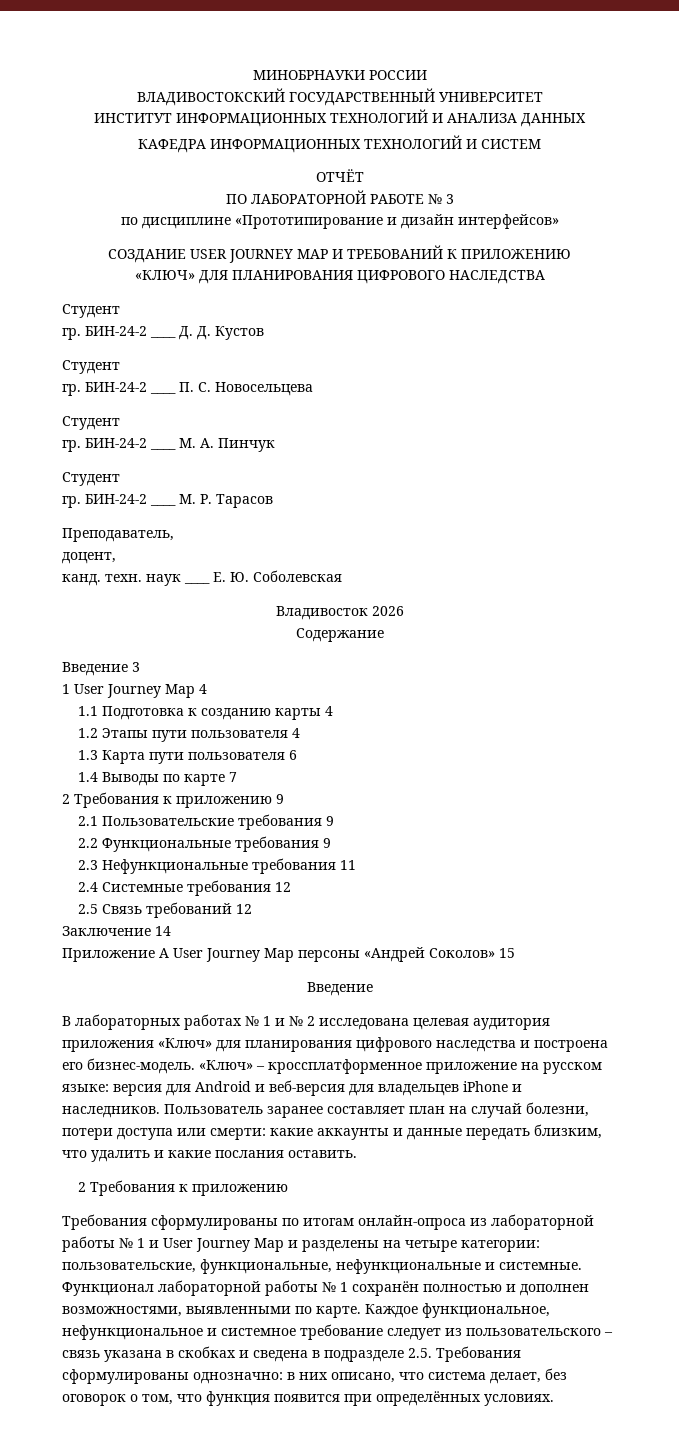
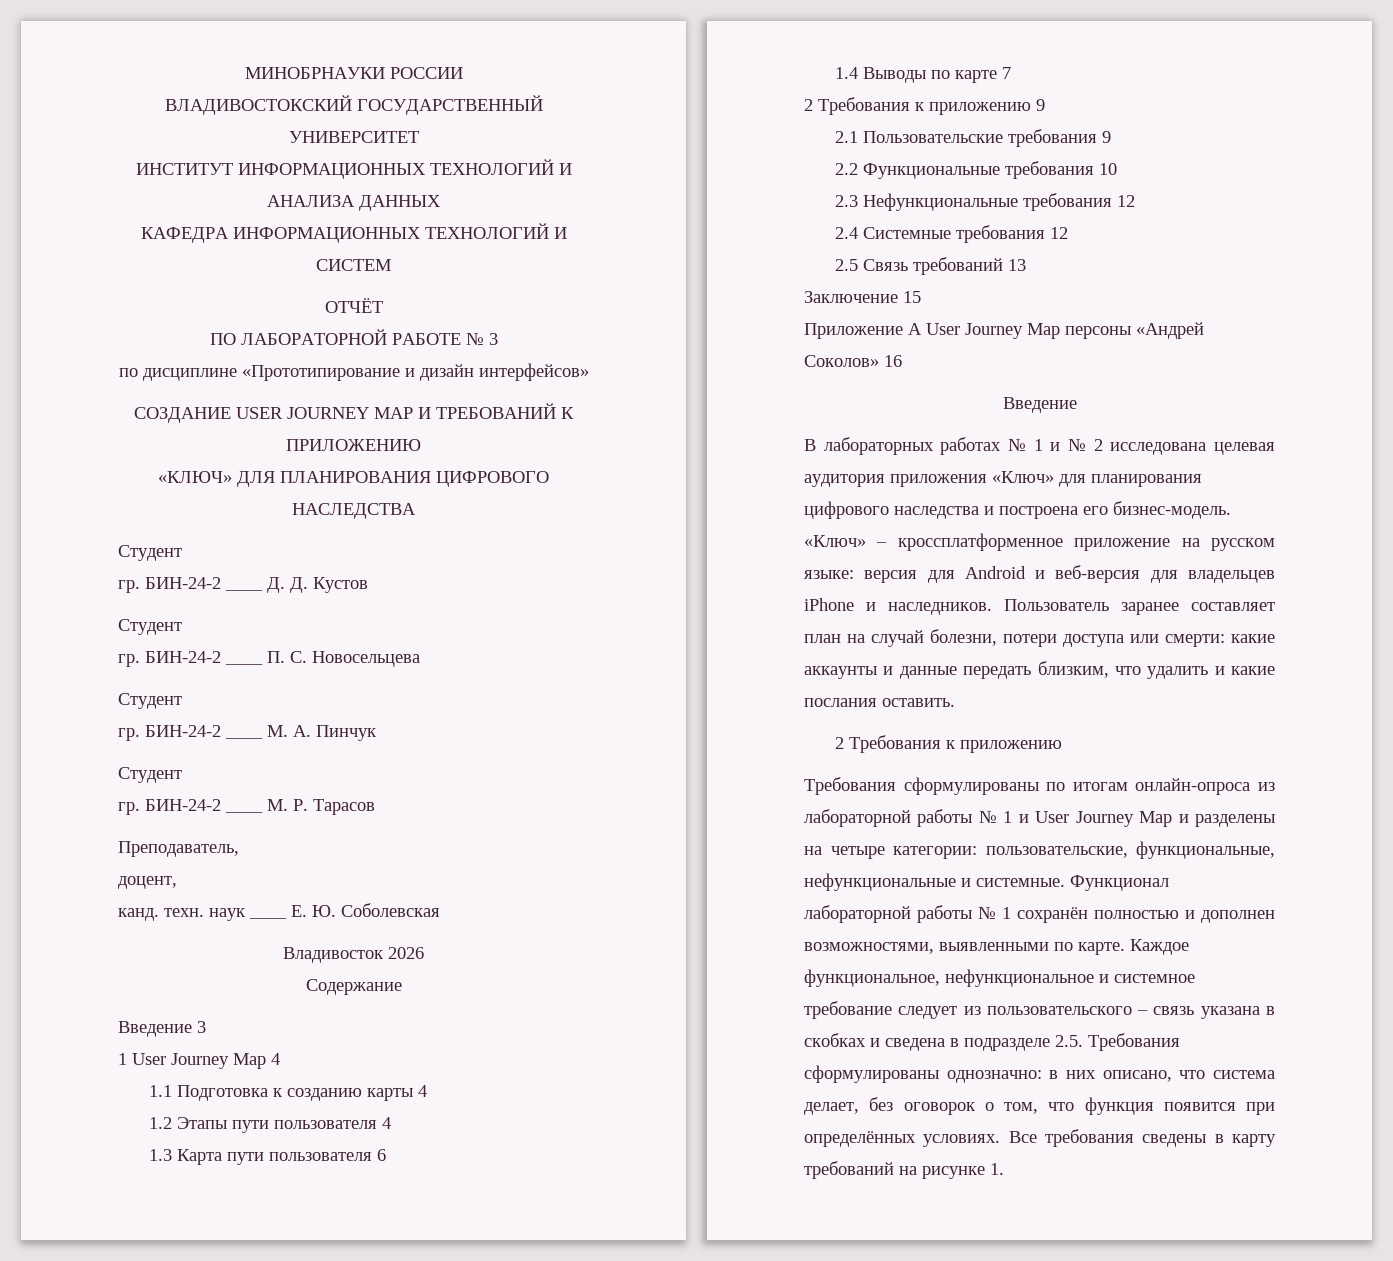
[323,838,332,848] 9 -> [1099,163,1118,175] 10
[340,860,357,870] 11 -> [1117,195,1136,207] 12
[236,904,253,914] 12 -> [1008,259,1027,271] 13
[155,926,171,936] 14 -> [903,291,921,303] 15
[499,948,515,958] 15 -> [884,355,902,367] 16
(554, 1400) none -> [1008,1129,1276,1147] [804,1161,1004,1179] Все требования сведены в карту требований на рисунке 1.

